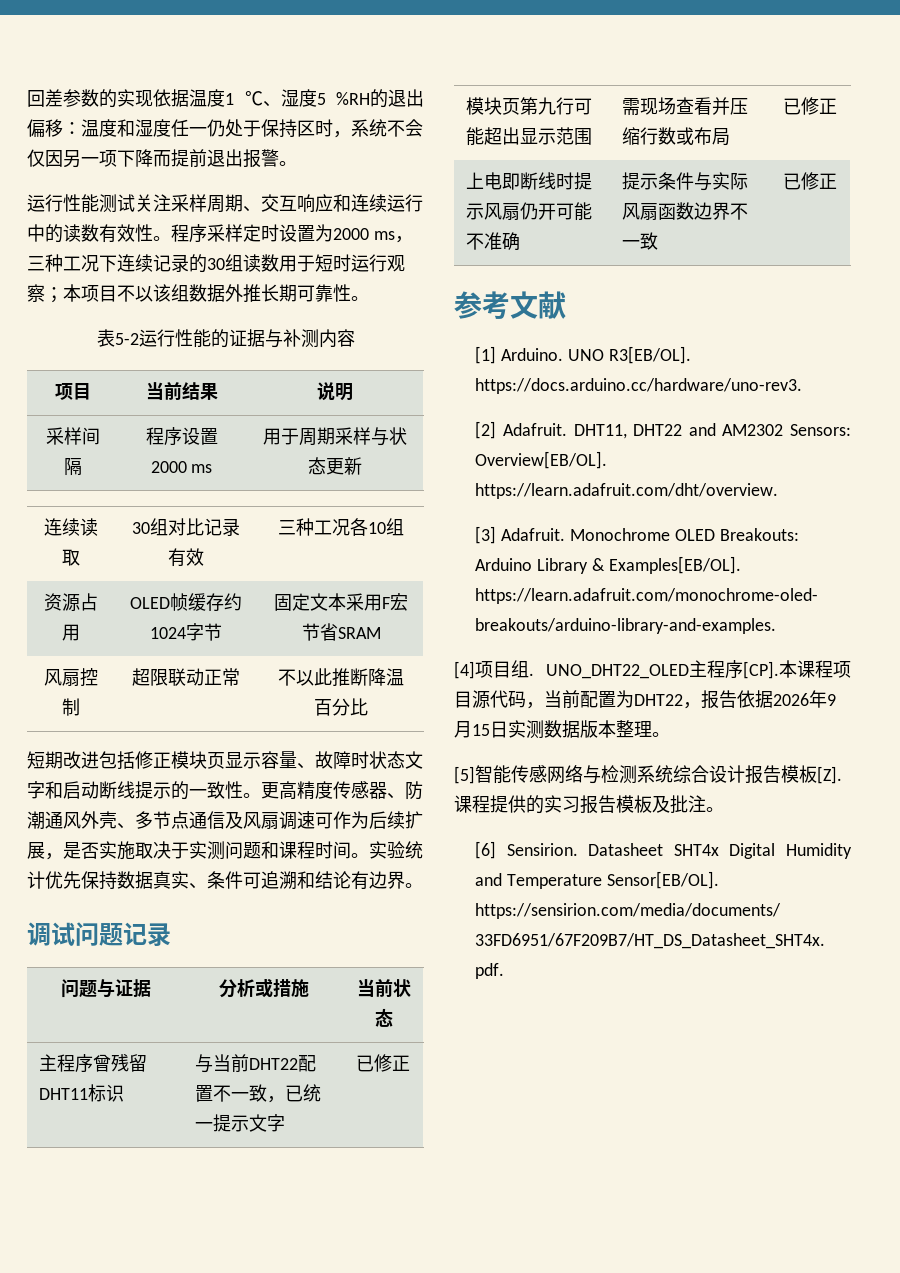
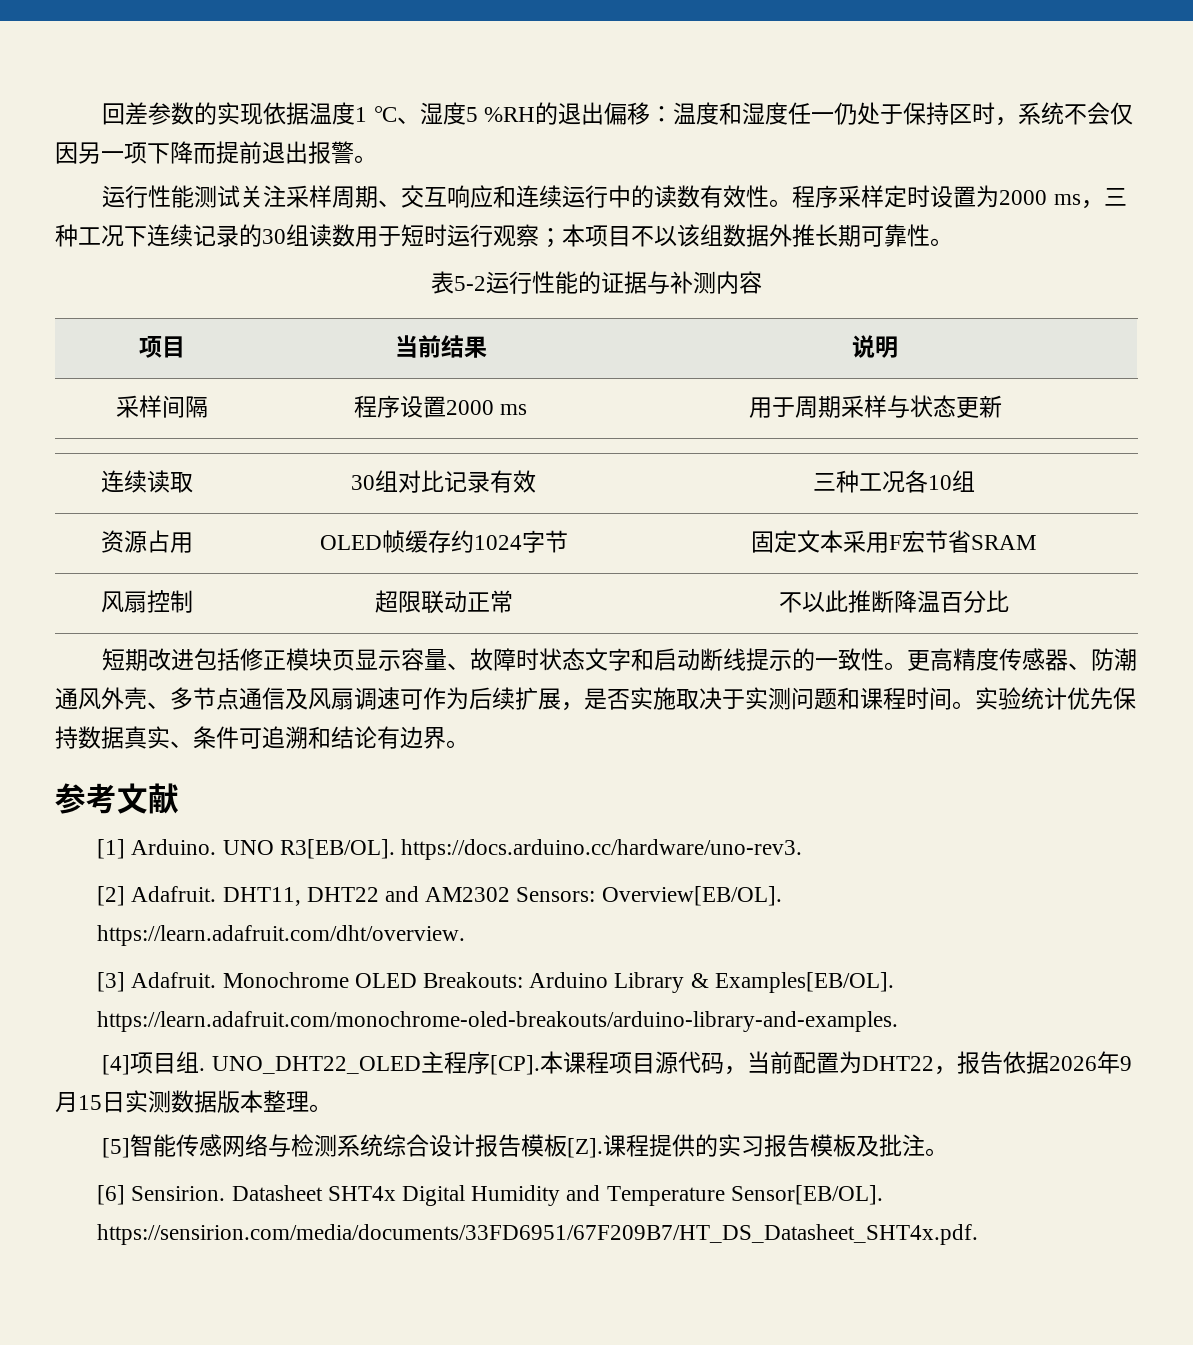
[27,922,171,947] [60,979,151,998] [218,978,309,998] [357,979,411,998] [375,1008,393,1027] [39,1054,148,1073] [39,1084,125,1102] [195,1054,317,1073] [195,1084,322,1103] [195,1114,286,1132] [356,1054,411,1072] [466,97,593,115] [466,127,593,146] [622,97,749,115] [622,127,731,146] [783,97,838,115] [466,172,593,190] [466,202,593,221] [466,232,521,251] [622,172,749,191] [622,202,749,220] [622,232,659,250] [783,172,838,190] // 调试问题记录 // 问题与证据 | 分析或措施 | 当前状态 // 主程序曾残留DHT11标识 | 与当前DHT22配置不一致，已统一提示文字 | 已修正 // 模块页第九行可能超出显示范围 | 需现场查看并压缩行数或布局 | 已修正 // 上电即断线时提示风扇仍开可能不准确 | 提示条件与实际风扇函数边界不一致 | 已修正 -> (469, 744) none

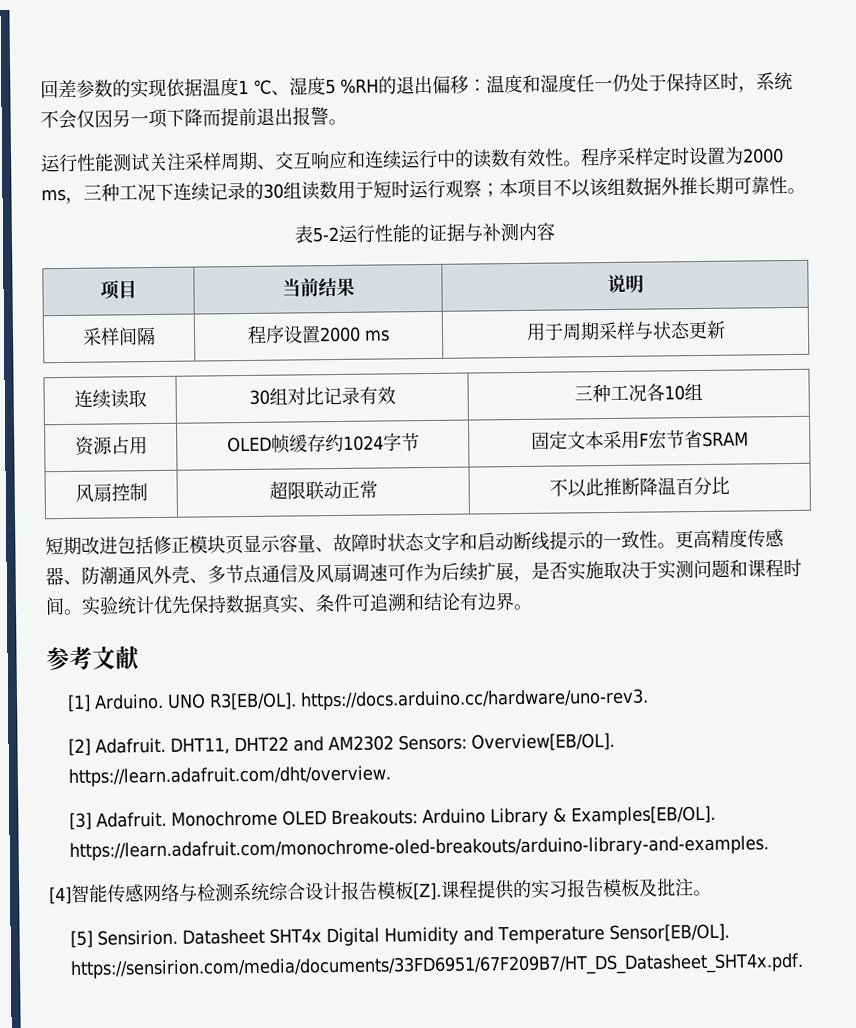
[130,1051,1132,1075] [55,1090,332,1113] [102,1138,131,1158] 项目组. UNO_DHT22_OLED主程序[CP].本课程项目源代码，当前配置为DHT22，报告依据2026年9月15日实测数据版本整理。 // [5] -> (72, 895) none
[97,1185,126,1205] [6] -> [70,930,94,948] [5]

